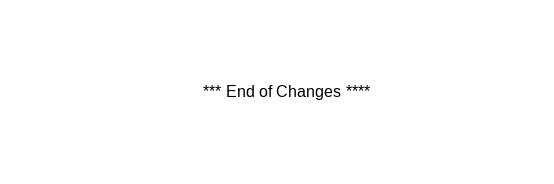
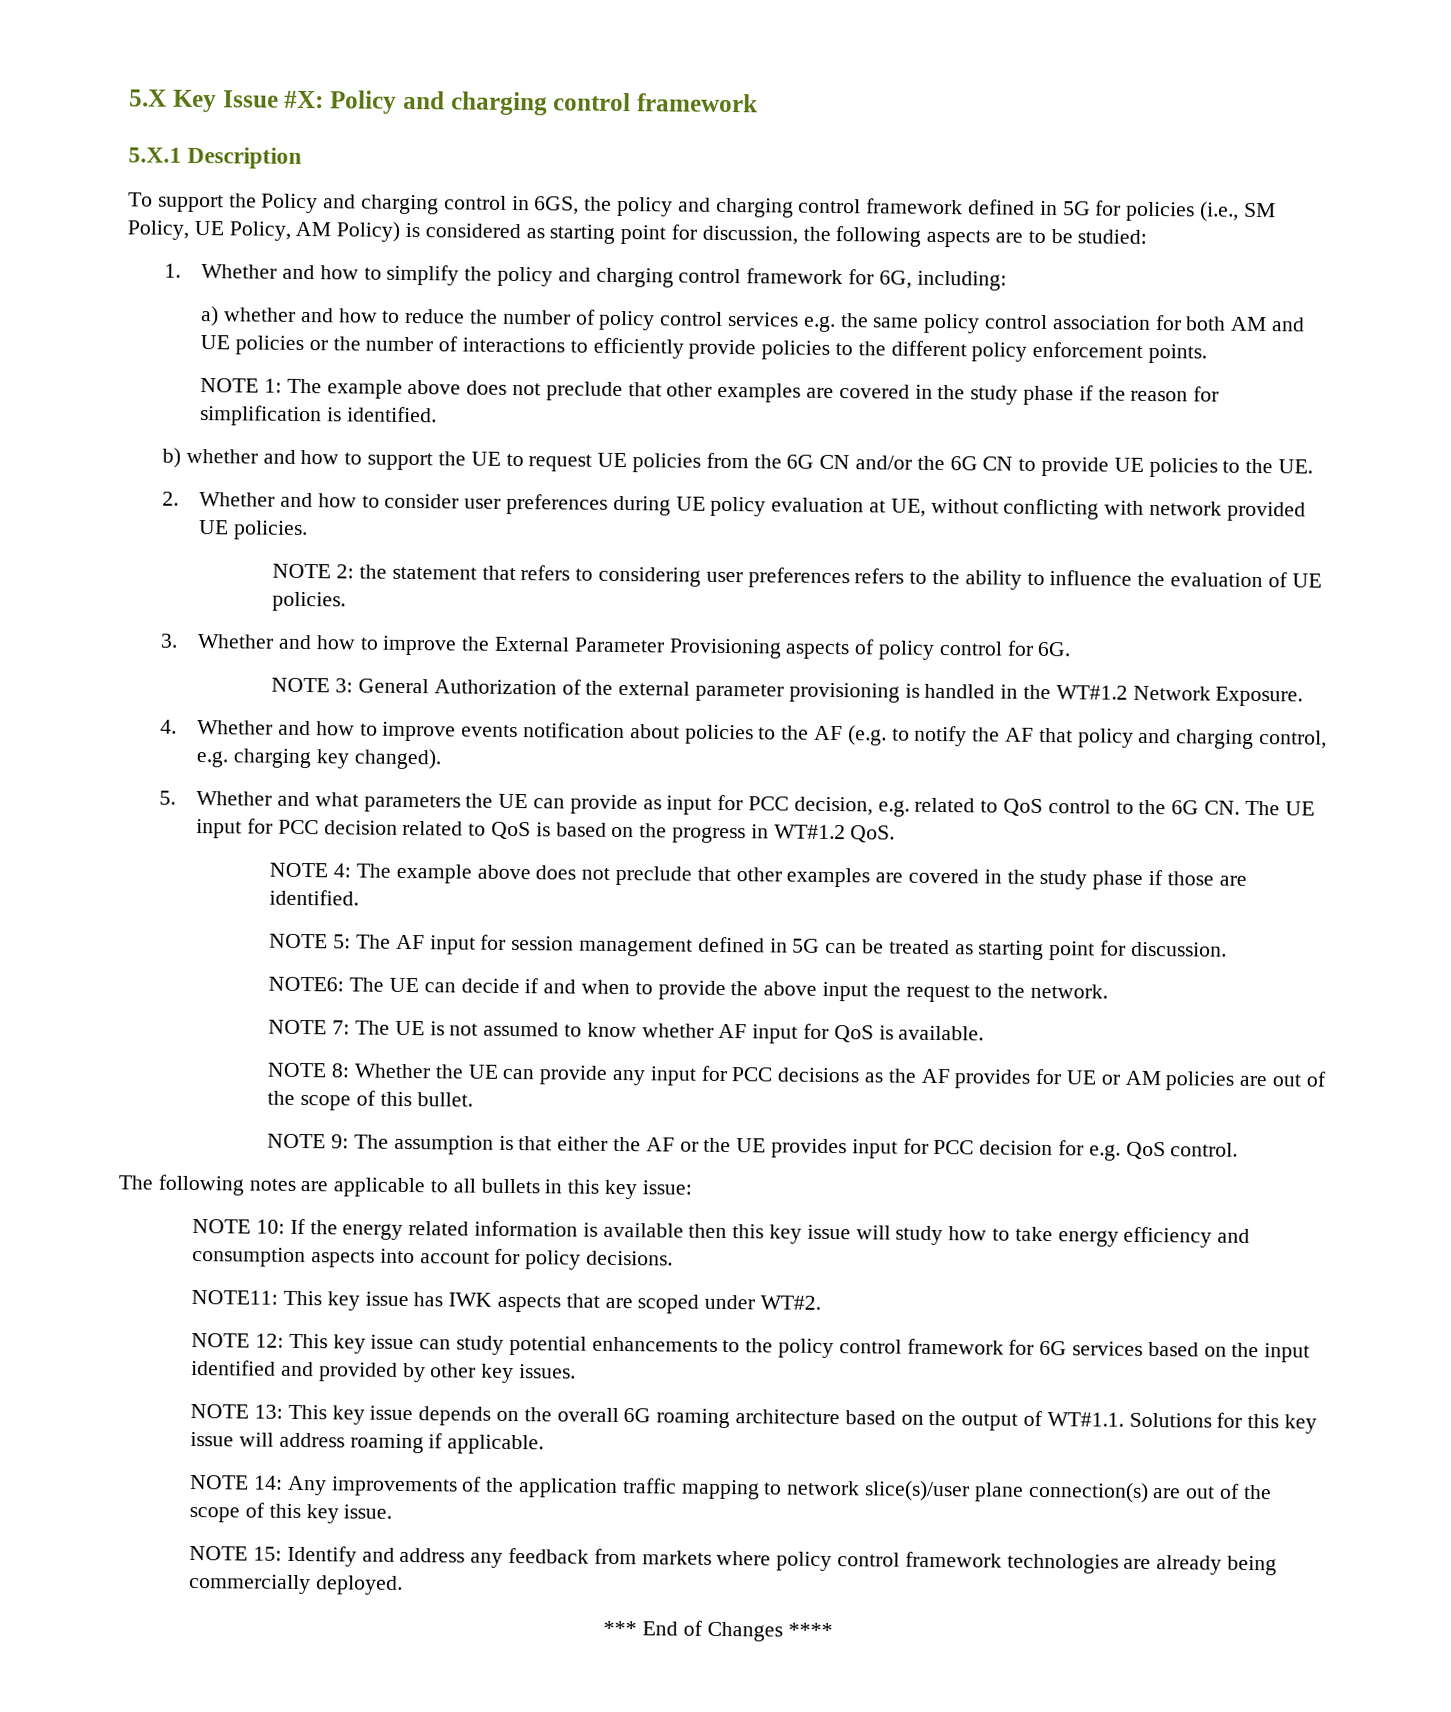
(203, 91) none -> [129,89,758,116] [128,146,303,169] [128,192,1276,222] [127,220,1148,248] [164,263,1007,291] [200,306,1306,334] [200,335,1208,364] [200,378,1220,406] [200,405,437,427] [162,447,1314,478] [162,491,1306,522] [199,520,308,541] [272,563,1322,590] [272,591,347,612] [160,633,1072,660] [271,677,1304,707] [160,719,1328,749] [196,748,441,770] [159,790,1315,817] [196,818,896,844] [269,862,1247,890] [269,889,360,906] [269,933,1227,961] [268,976,1108,1003] [268,1019,985,1044] [267,1062,1326,1091] [267,1090,473,1111] [267,1133,1239,1161] [118,1174,692,1200] [192,1218,1251,1248] [192,1246,673,1270] [191,1289,822,1314] [191,1332,1311,1363] [191,1359,576,1384] [190,1403,1318,1434] [190,1431,545,1455] [190,1474,1272,1504] [189,1502,393,1524] [189,1545,1278,1576] [189,1573,403,1595] 5.X Key Issue #X: Policy and charging control framework // 5.X.1 Description // To support the Policy and charging control in 6GS, the policy and charging control framework defined in 5G for policies (i.e., SM Policy, UE Policy, AM Policy) is considered as starting point for discussion, the following aspects are to be studied: // 1. Whether and how to simplify the policy and charging control framework for 6G, including: // a) whether and how to reduce the number of policy control services e.g. the same policy control association for both AM and UE policies or the number of interactions to efficiently provide policies to the different policy enforcement points. // NOTE 1: The example above does not preclude that other examples are covered in the study phase if the reason for simplification is identified. // b) whether and how to support the UE to request UE policies from the 6G CN and/or the 6G CN to provide UE policies to the UE. // 2. Whether and how to consider user preferences during UE policy evaluation at UE, without conflicting with network provided UE policies. // NOTE 2: the statement that refers to considering user preferences refers to the ability to influence the evaluation of UE policies. // 3. Whether and how to improve the External Parameter Provisioning aspects of policy control for 6G. // NOTE 3: General Authorization of the external parameter provisioning is handled in the WT#1.2 Network Exposure. // 4. Whether and how to improve events notification about policies to the AF (e.g. to notify the AF that policy and charging control, e.g. charging key changed). // 5. Whether and what parameters the UE can provide as input for PCC decision, e.g. related to QoS control to the 6G CN. The UE input for PCC decision related to QoS is based on the progress in WT#1.2 QoS. // NOTE 4: The example above does not preclude that other examples are covered in the study phase if those are identified. // NOTE 5: The AF input for session management defined in 5G can be treated as starting point for discussion. // NOTE6: The UE can decide if and when to provide the above input the request to the network. // NOTE 7: The UE is not assumed to know whether AF input for QoS is available. // NOTE 8: Whether the UE can provide any input for PCC decisions as the AF provides for UE or AM policies are out of the scope of this bullet. // NOTE 9: The assumption is that either the AF or the UE provides input for PCC decision for e.g. QoS control. // The following notes are applicable to all bullets in this key issue: // NOTE 10: If the energy related information is available then this key issue will study how to take energy efficiency and consumption aspects into account for policy decisions. // NOTE11: This key issue has IWK aspects that are scoped under WT#2. // NOTE 12: This key issue can study potential enhancements to the policy control framework for 6G services based on the input identified and provided by other key issues. // NOTE 13: This key issue depends on the overall 6G roaming architecture based on the output of WT#1.1. Solutions for this key issue will address roaming if applicable. // NOTE 14: Any improvements of the application traffic mapping to network slice(s)/user plane connection(s) are out of the scope of this key issue. // NOTE 15: Identify and address any feedback from markets where policy control framework technologies are already being commercially deployed. //

